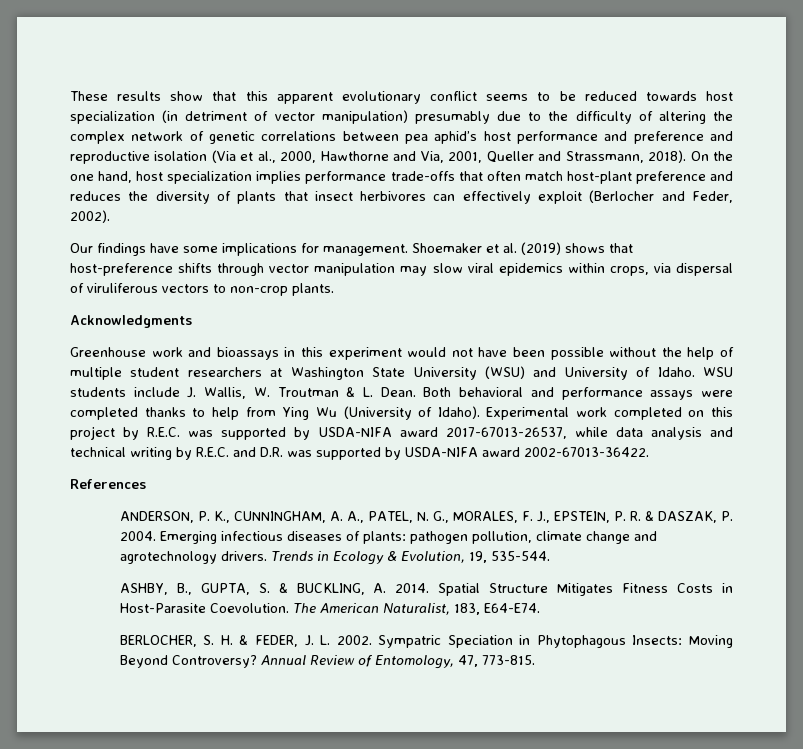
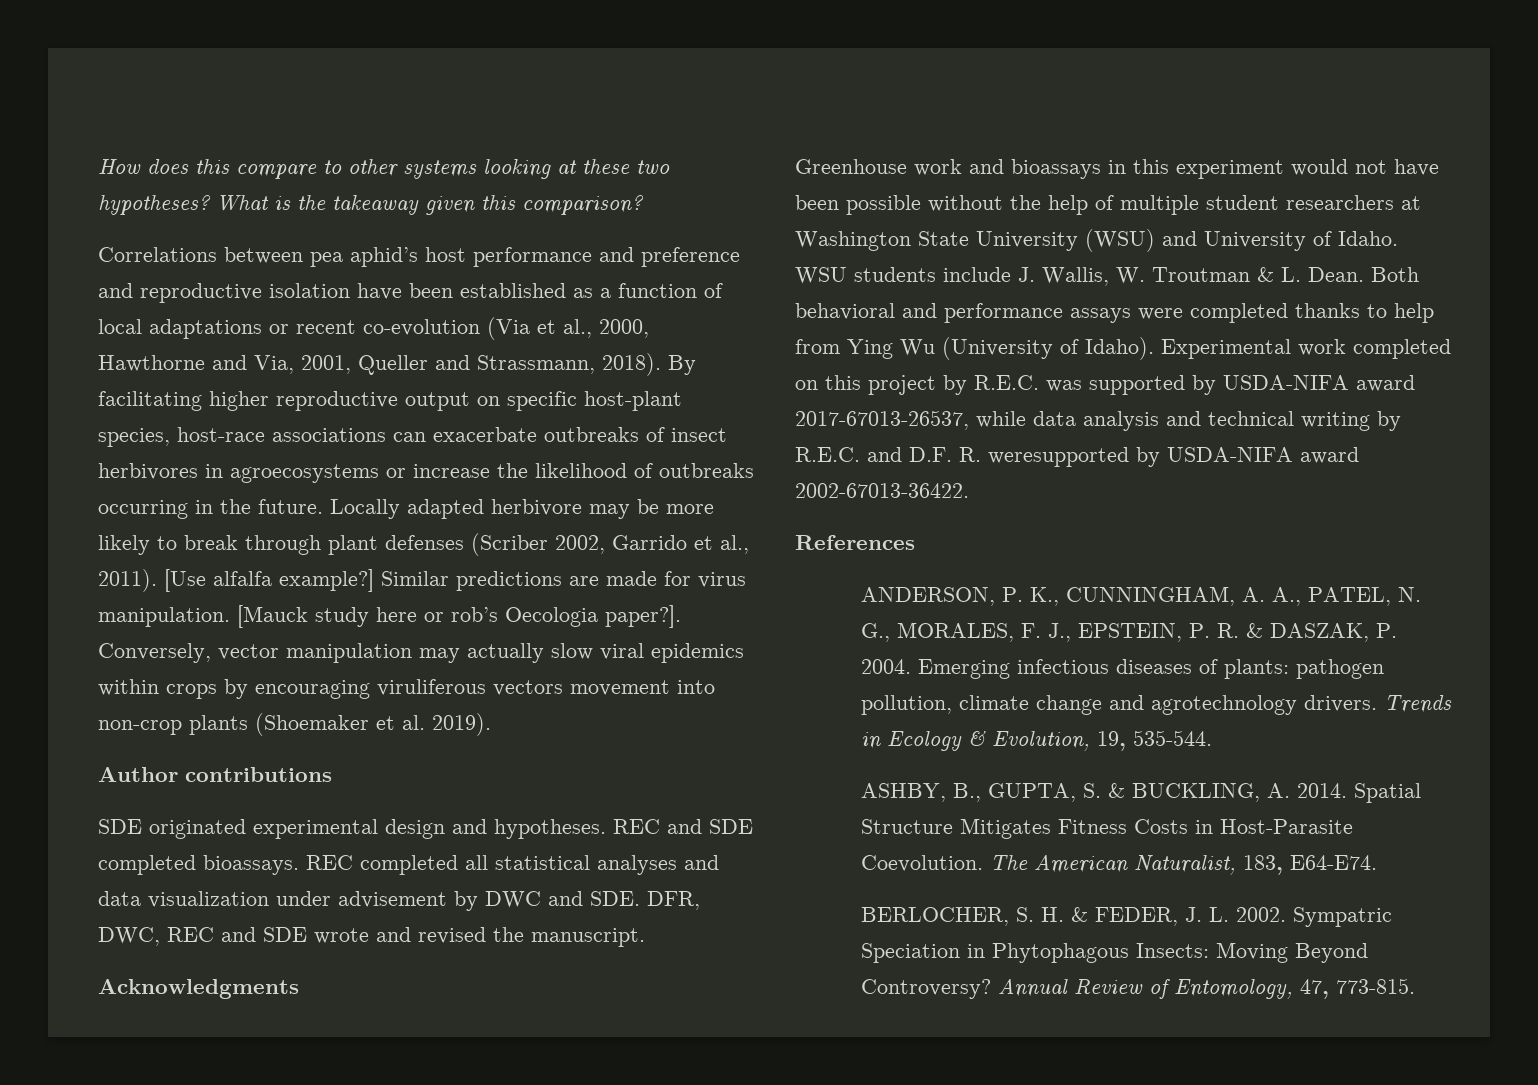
[70,91,733,104] [70,110,733,124] [70,131,337,144] These results show that this apparent evolutionary conflict seems to be reduced towards host specialization (in detriment of vector manipulation) presumably due to the difficulty of altering the complex network of genetic correlations -> [98,159,670,179] [98,195,644,215] [98,247,217,262] How does this compare to other systems looking at these two hypotheses? What is the takeaway given this comparison? // Correlations
(208, 156) none -> [357,283,723,300] [98,319,480,339] have been established as a function of local adaptations or recent co-evolution
[690,151,733,161] [70,171,733,184] [70,190,733,204] [70,210,110,223] [70,242,633,256] [70,263,265,276] On the one hand, host specialization implies performance trade-offs that often match host-plant preference and reduces the diversity of plants that insect herbivores can effectively exploit (Berlocher and Feder, 2002). // Our findings have some implications for management. Shoemaker et al. (2019) shows that host-preference shifts through -> [668,355,696,375] [98,391,682,411] [98,427,727,447] [98,463,754,483] [98,499,714,519] [98,533,749,556] [98,569,746,592] [98,605,681,628] [98,643,211,663] By facilitating higher reproductive output on specific host-plant species, host-race associations can exacerbate outbreaks of insect herbivores in agroecosystems or increase the likelihood of outbreaks occurring in the future. Locally adapted herbivore may be more likely to break through plant defenses (Scriber 2002, Garrido et al., 2011). [Use alfalfa example?] Similar predictions are made for virus manipulation. [Mauck study here or rob’s Oecologia paper?]. Conversely,
(428, 271) none -> [467,643,544,663] actually
[609,263,734,276] [70,283,334,296] crops, via dispersal of viruliferous vectors to non-crop plants. -> [166,679,715,699] [98,713,491,736] [98,767,332,782] [98,819,753,839] [98,855,719,875] [98,891,700,911] [98,927,645,947] crops by encouraging viruliferous vectors movement into non-crop plants (Shoemaker et al. 2019). // Author contributions // SDE originated experimental design and hypotheses. REC and SDE completed bioassays. REC completed all statistical analyses and data visualization under advisement by DWC and SDE. DFR, DWC, REC and SDE wrote and revised the manuscript.
[260,447,381,460] D.R. was supported -> [909,447,1129,467] D.F. R. weresupported

